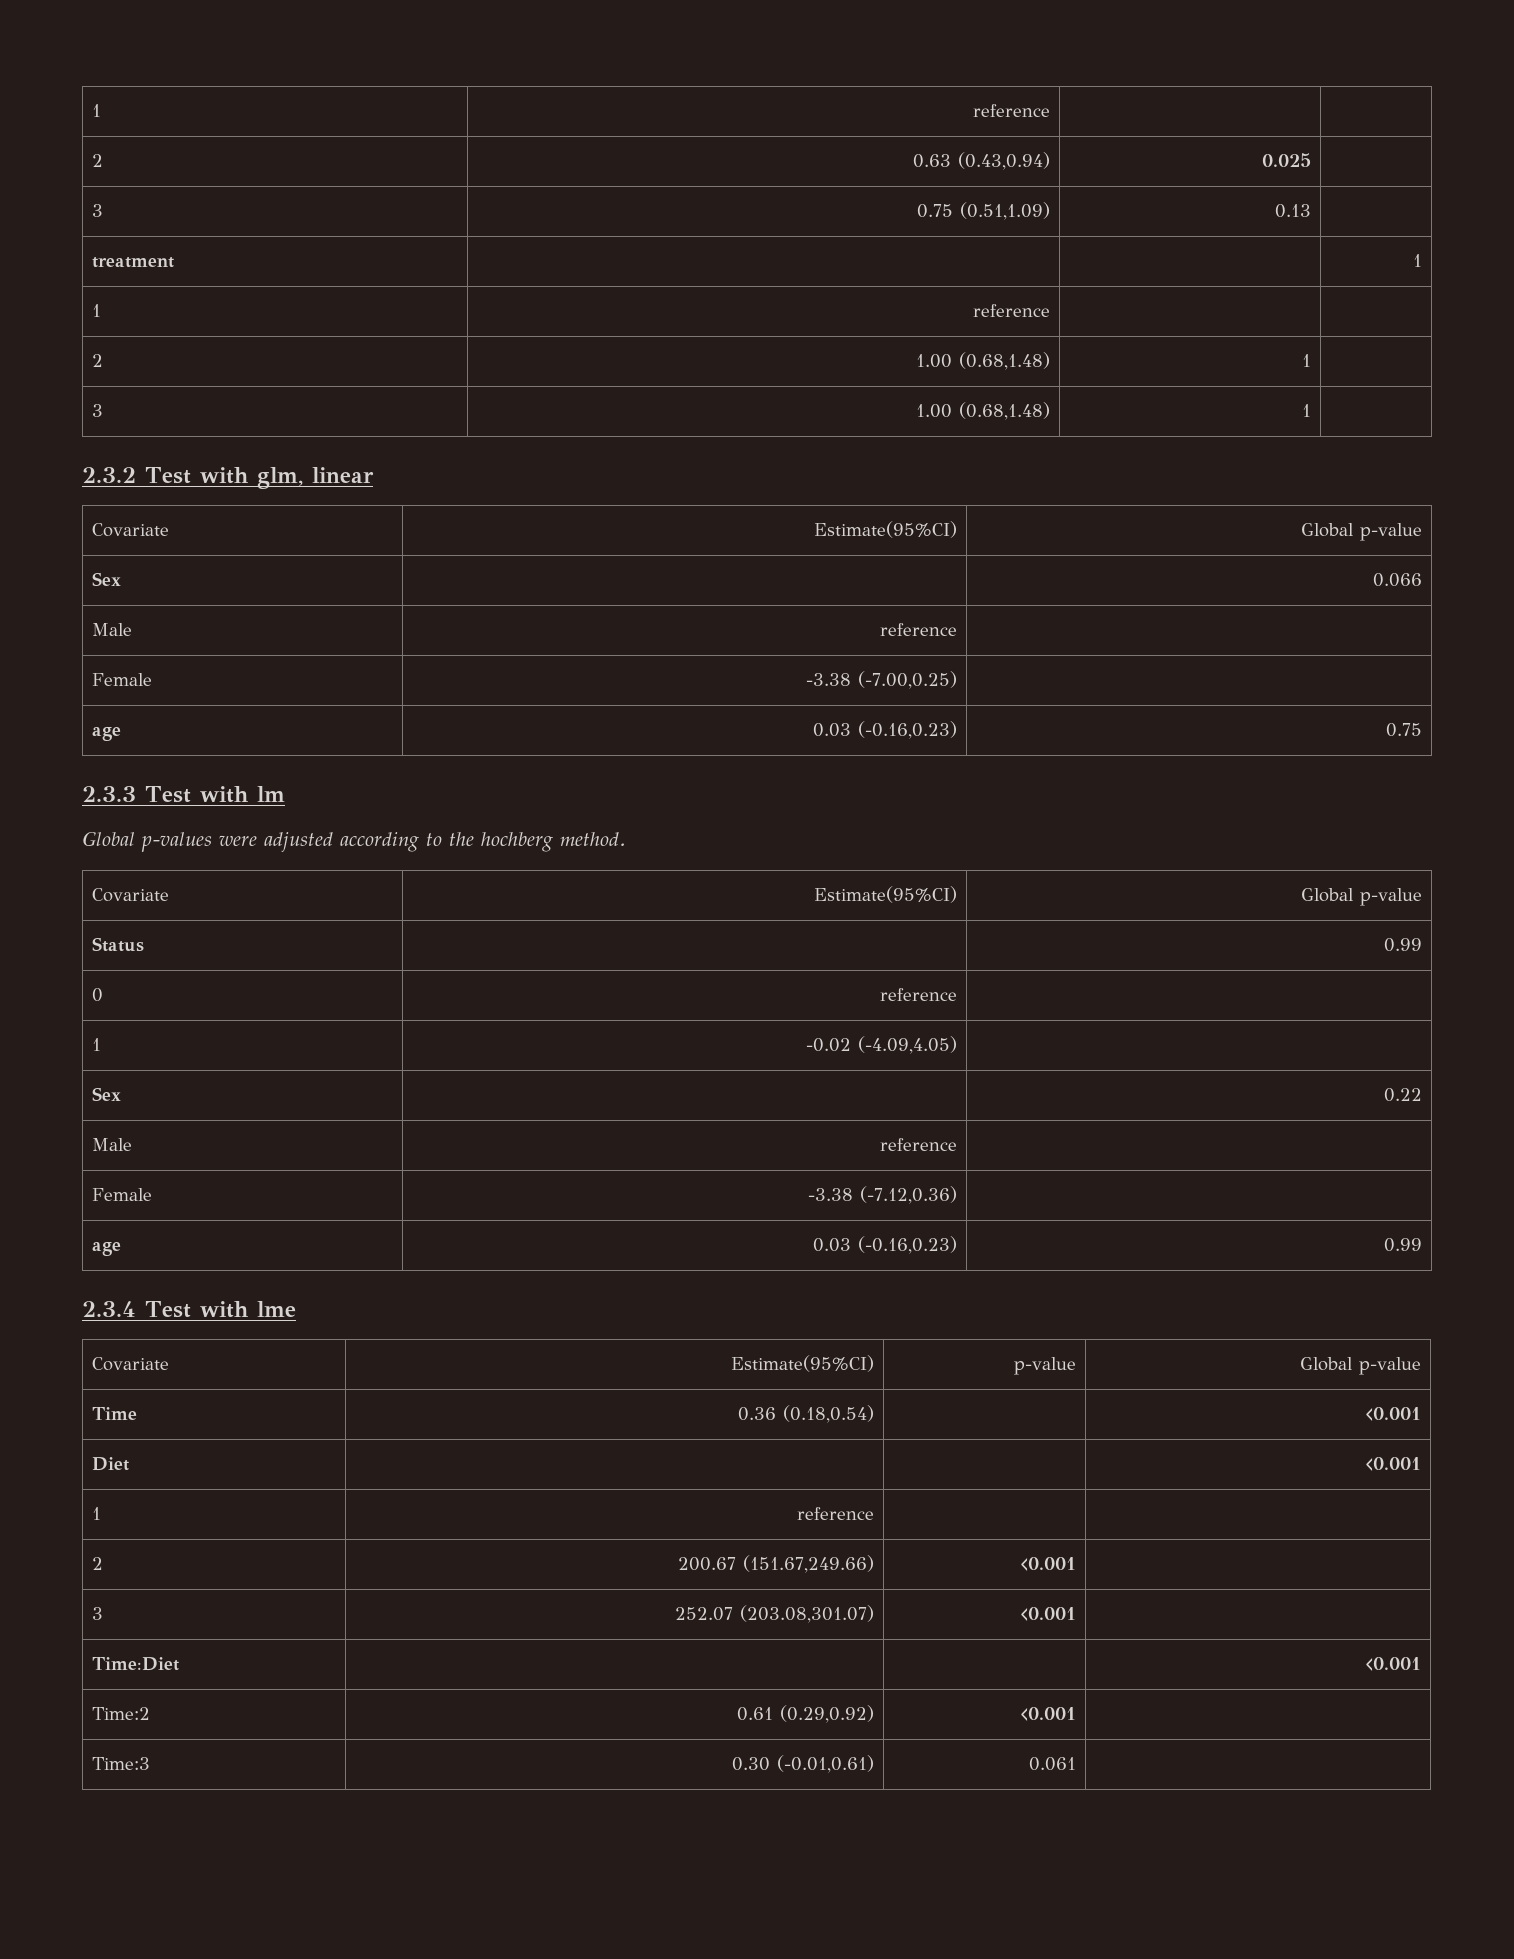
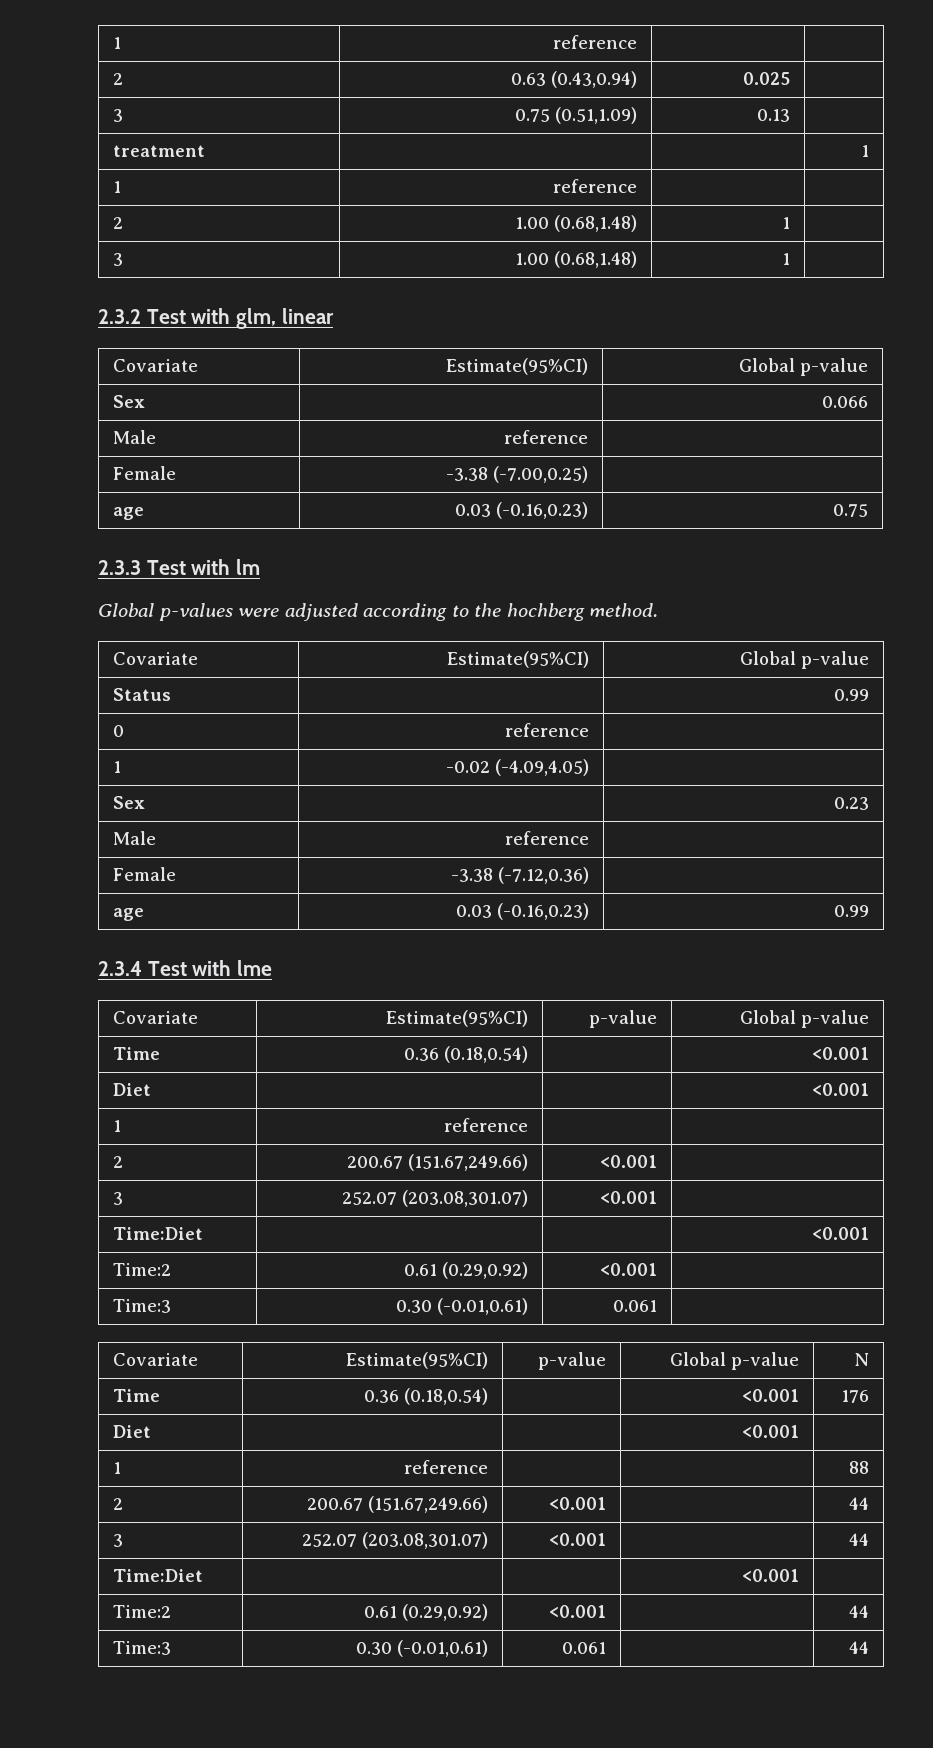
[1384,1088,1423,1102] 0.22 -> [834,797,870,810] 0.23
(1077, 1764) none -> [112,1353,198,1366] [346,1352,489,1369] [538,1352,607,1370] [670,1352,800,1370] [854,1353,870,1366] [112,1389,160,1402] [364,1388,489,1405] [742,1389,800,1402] [841,1390,870,1403] [112,1425,151,1438] [742,1425,800,1438] [112,1462,121,1474] [404,1460,489,1474] [849,1461,870,1474] [112,1498,123,1510] [307,1496,489,1513] [549,1497,607,1510] [849,1497,870,1510] [112,1534,123,1547] [302,1532,489,1549] [549,1533,607,1546] [849,1533,870,1546] [112,1569,203,1582] [742,1569,800,1582] [112,1605,171,1618] [364,1604,489,1621] [549,1605,607,1618] [849,1605,870,1618] [112,1641,171,1655] [356,1640,489,1657] [562,1642,607,1654] [849,1641,870,1654] // Covariate | Estimate(95%CI) | p-value | Global p-value | N // Time | 0.36 (0.18,0.54) | | <0.001 | 176 // Diet | | | <0.001 | // 1 | reference | | | 88 // 2 | 200.67 (151.67,249.66) | <0.001 | | 44 // 3 | 252.07 (203.08,301.07) | <0.001 | | 44 // Time:Diet | | | <0.001 | // Time:2 | 0.61 (0.29,0.92) | <0.001 | | 44 // Time:3 | 0.30 (-0.01,0.61) | 0.061 | | 44

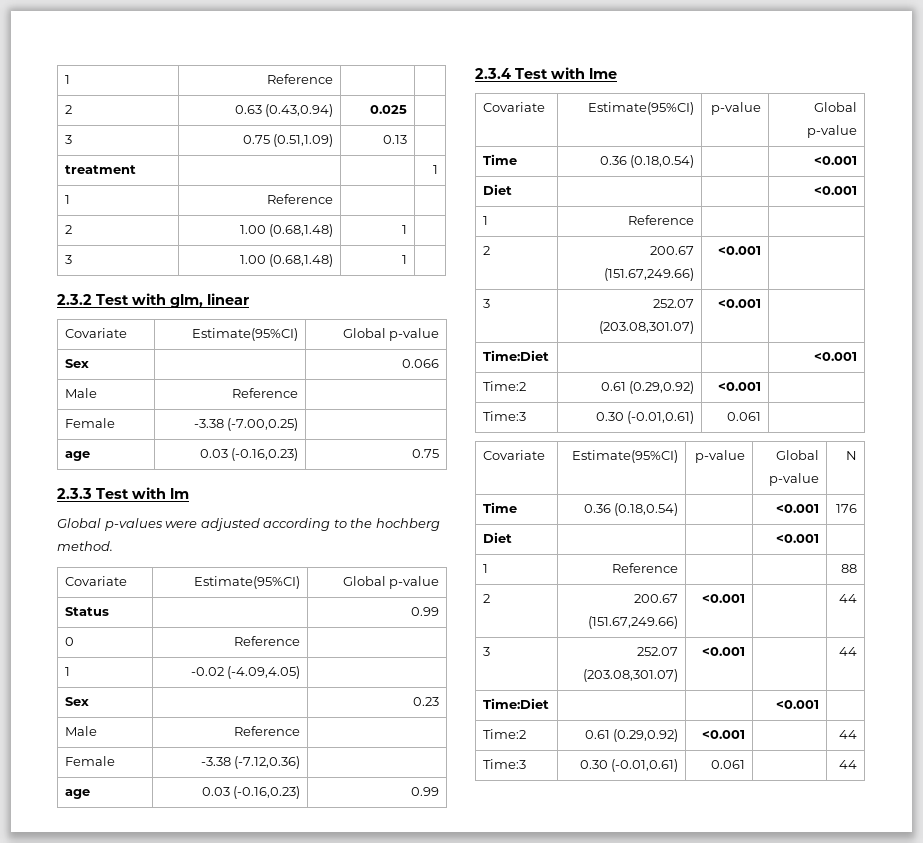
[112,37,121,49] [553,35,638,49] 1 | reference -> [64,75,70,84] [267,74,334,84] 1 | Reference
[553,179,638,193] reference -> [267,194,334,204] Reference
[504,430,589,444] reference -> [232,388,299,398] Reference
[505,723,590,737] reference -> [234,636,301,646] Reference
[505,831,590,845] reference -> [234,726,301,736] Reference
[444,1118,529,1132] reference -> [628,215,695,225] Reference
[404,1460,489,1474] reference -> [612,563,679,573] Reference

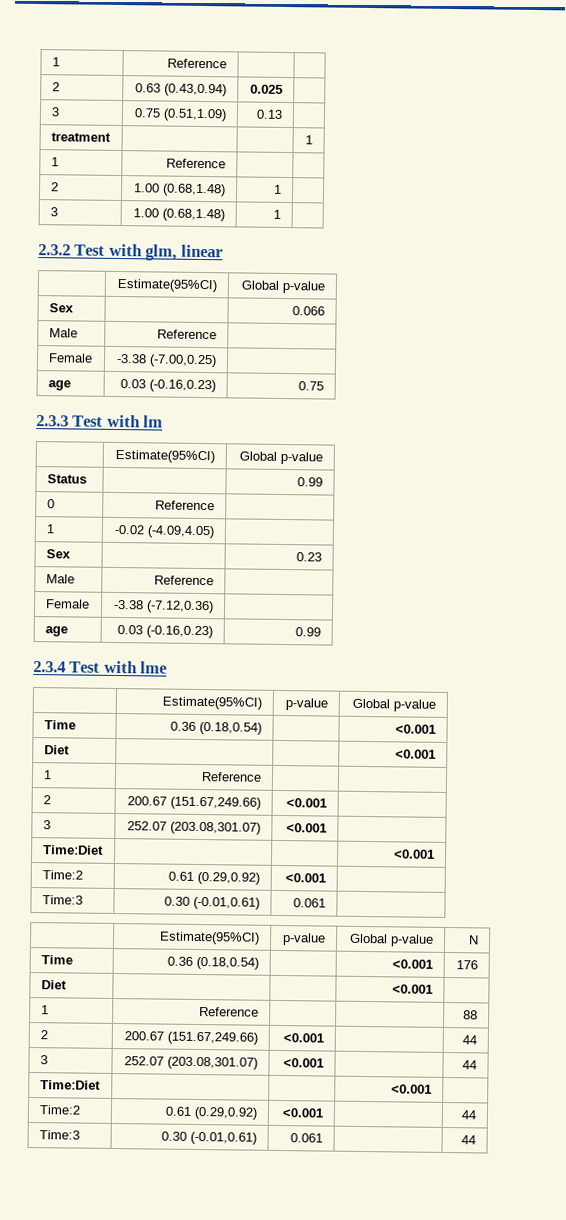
[64,328,127,338] Covariate -> (223, 251) none
[57,518,440,531] [57,541,113,551] [64,576,127,586] // Global p-values were adjusted according to the hochberg method. // Covariate -> (164, 421) //
[482,102,545,112] Covariate -> (168, 667) none
[482,450,545,460] Covariate -> (327, 903) none

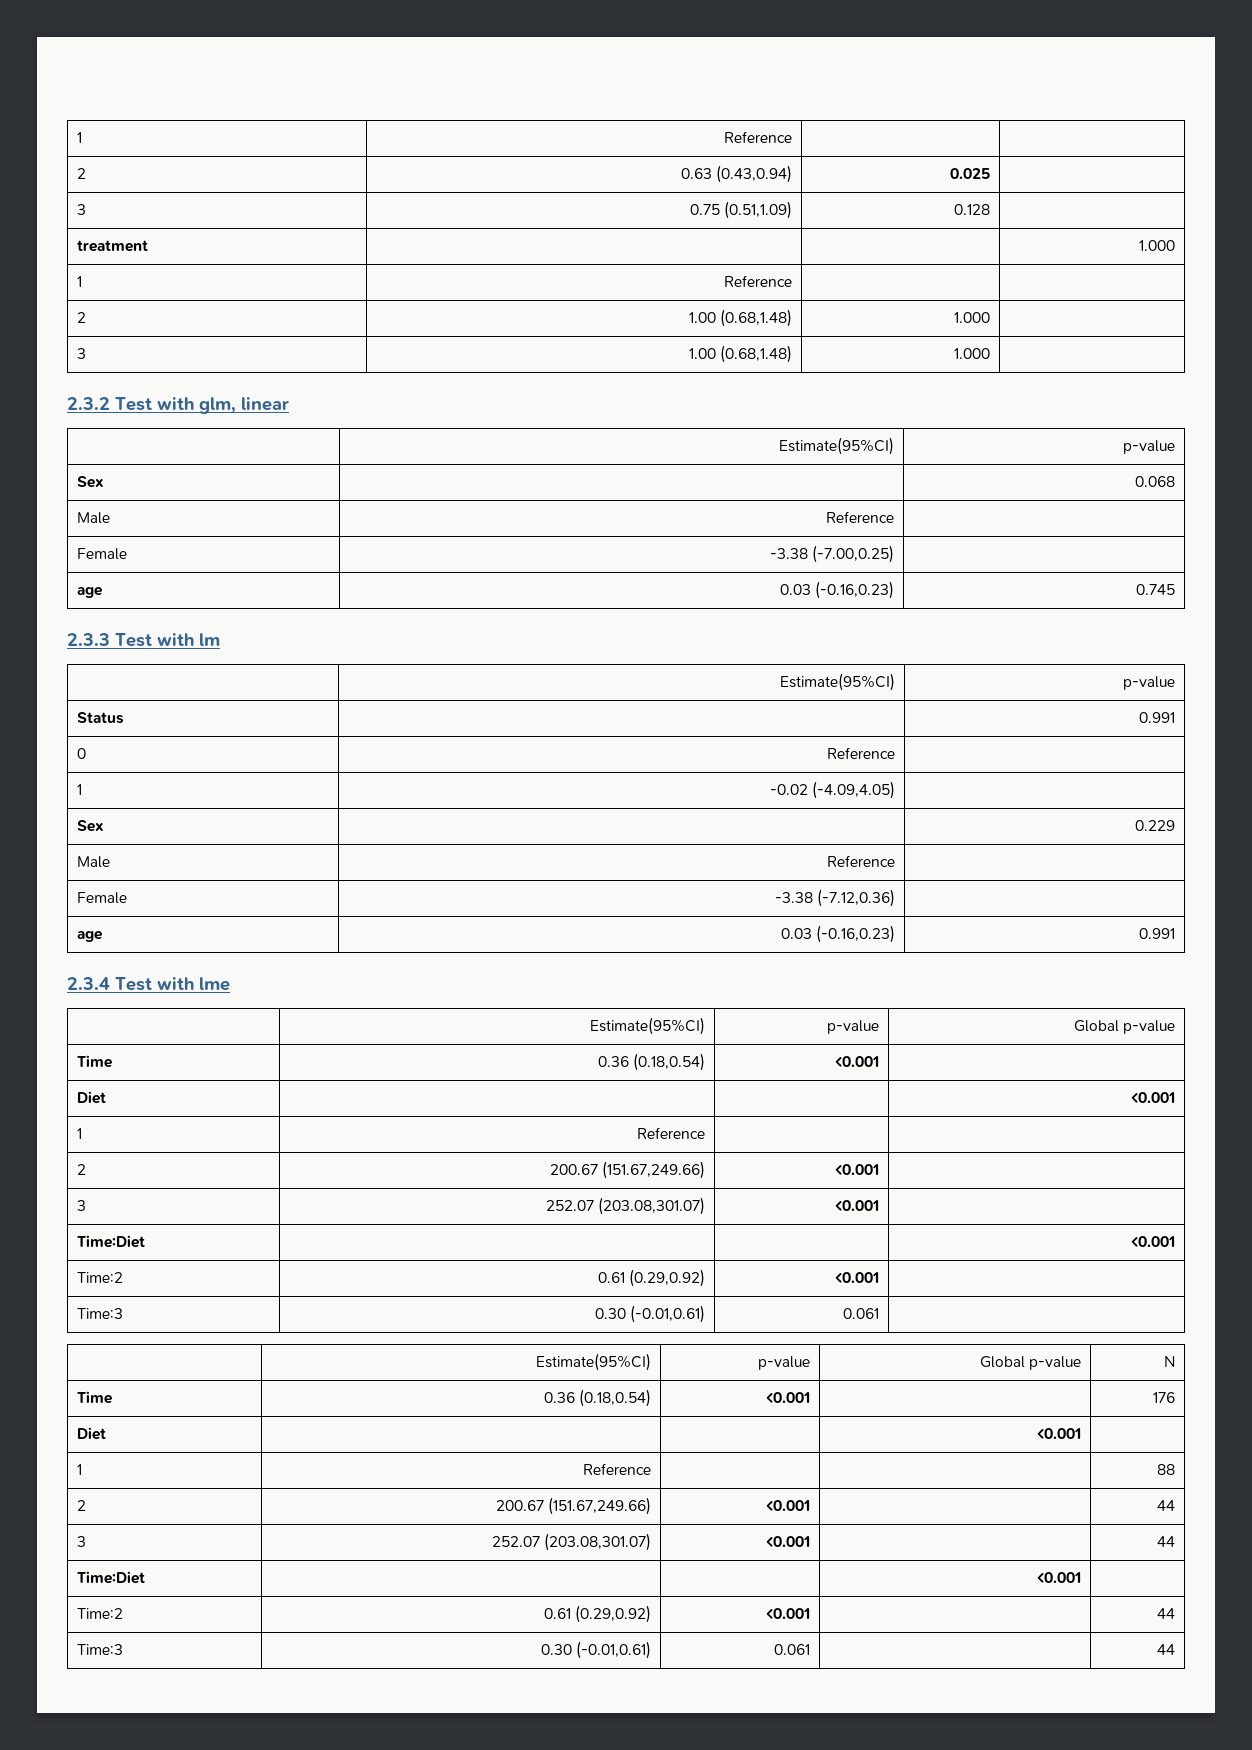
[256,109,284,119] 0.13 -> [954,204,991,215] 0.128
[305,135,314,145] 1 -> [1139,240,1176,251] 1.000
[274,184,283,194] 1 -> [954,312,991,323] 1.000
[273,209,282,219] 1 -> [954,348,991,359] 1.000
[241,280,280,290] Global -> (895, 446) none
[292,306,326,316] 0.066 -> [1135,476,1176,487] 0.068
[298,381,325,391] 0.75 -> [1136,584,1176,595] 0.745
[239,451,278,461] Global -> (896, 682) none
[297,477,324,487] 0.99 -> [1139,712,1176,723] 0.991
[296,552,323,562] 0.23 -> [1135,820,1176,831] 0.229
[295,627,322,637] 0.99 -> [1139,928,1176,939] 0.991
[395,724,437,734] | <0.001 -> [835,1056,880,1067] <0.001 |
[392,959,434,969] | <0.001 -> [766,1392,811,1403] <0.001 |

